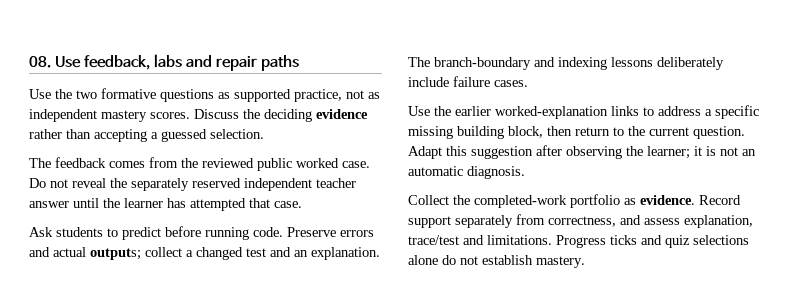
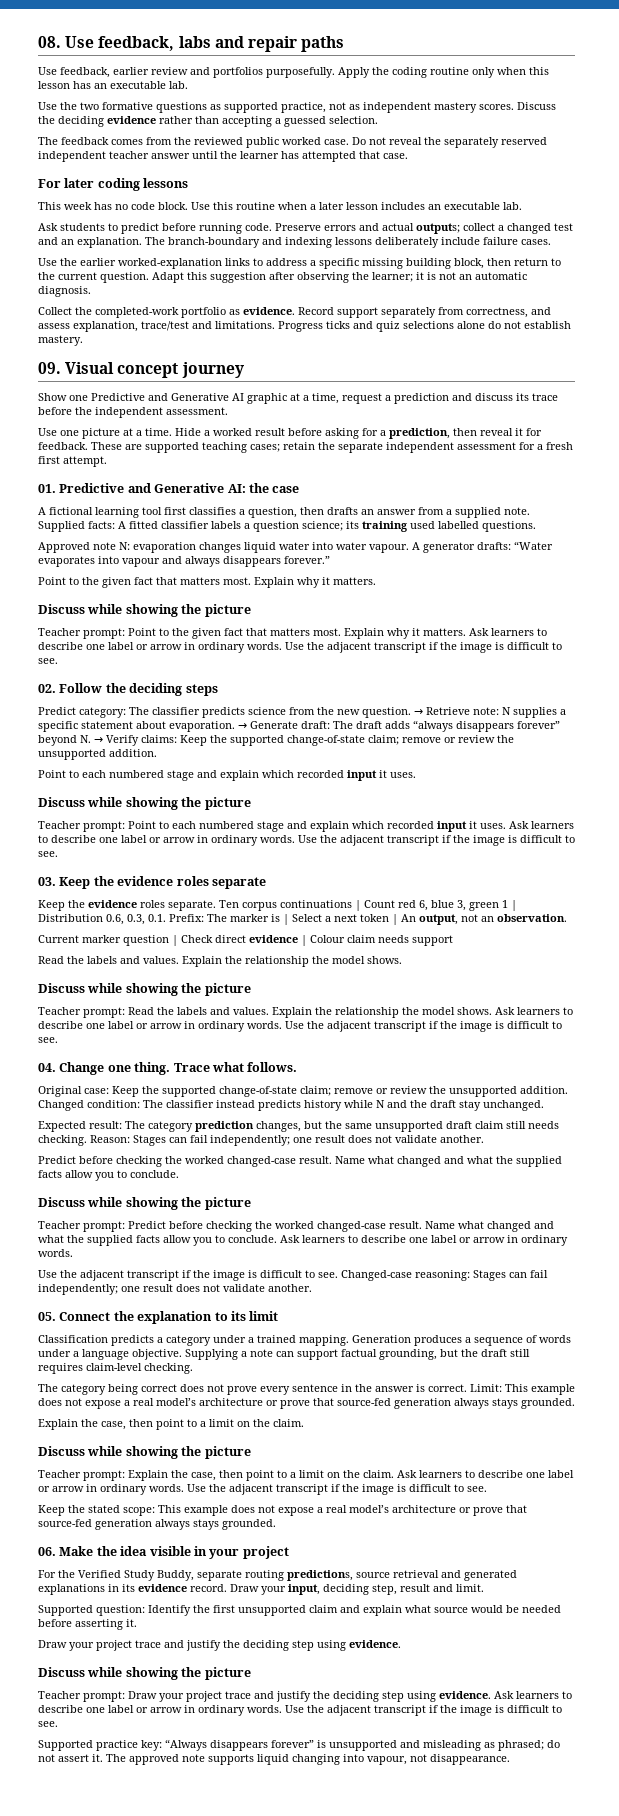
(300, 63) none -> [38,67,549,78] [38,81,188,89] // Use feedback, earlier review and portfolios purposefully. Apply the coding routine only when this lesson has an executable lab.
(302, 204) none -> [38,178,189,191] [38,202,522,210] // For later coding lessons // This week has no code block. Use this routine when a later lesson includes an executable lab.
(585, 262) none -> [38,362,244,378] [38,393,558,404] [38,407,228,418] [38,428,542,439] [38,442,573,453] [38,456,107,467] [38,483,300,493] [38,507,530,518] [38,521,536,532] [38,541,553,553] [38,556,330,567] [38,577,376,588] [38,604,251,617] [38,628,547,639] [38,642,562,653] [38,658,58,664] [38,683,218,696] [38,707,566,718] [38,720,560,732] [38,735,514,746] [38,749,157,760] [38,770,416,781] [38,797,251,810] [38,821,574,832] [38,835,575,846] [38,851,58,857] [38,876,266,889] [38,900,517,911] [38,914,567,925] [38,935,453,946] [38,956,402,967] [38,983,251,996] [38,1007,573,1018] [38,1021,562,1032] [38,1037,58,1043] [38,1062,298,1075] [38,1086,568,1097] [38,1100,544,1111] [38,1121,559,1132] [38,1135,484,1146] [38,1156,562,1167] [38,1170,179,1181] [38,1197,251,1210] [38,1221,554,1232] [38,1235,568,1246] [38,1249,73,1257] [38,1270,548,1281] [38,1284,312,1295] [38,1311,279,1324] [38,1335,571,1346] [38,1349,530,1360] [38,1363,193,1374] [38,1384,575,1395] [38,1398,575,1409] [38,1419,304,1430] [38,1446,251,1459] [38,1470,574,1481] [38,1484,487,1495] [38,1505,527,1516] [38,1519,276,1530] [38,1546,289,1559] [38,1570,517,1581] [38,1584,484,1595] [38,1605,561,1616] [38,1619,137,1630] [38,1640,401,1651] [38,1667,251,1680] [38,1691,572,1702] [38,1705,562,1716] [38,1721,58,1727] [38,1739,560,1751] [38,1754,510,1765] // 09. Visual concept journey // Show one Predictive and Generative AI graphic at a time, request a prediction and discuss its trace before the independent assessment. // Use one picture at a time. Hide a worked result before asking for a prediction, then reveal it for feedback. These are supported teaching cases; retain the separate independent assessment for a fresh first attempt. // 01. Predictive and Generative AI: the case // A fictional learning tool first classifies a question, then drafts an answer from a supplied note. Supplied facts: A fitted classifier labels a question science; its training used labelled questions. // Approved note N: evaporation changes liquid water into water vapour. A generator drafts: “Water evaporates into vapour and always disappears forever.” // Point to the given fact that matters most. Explain why it matters. // Discuss while showing the picture // Teacher prompt: Point to the given fact that matters most. Explain why it matters. Ask learners to describe one label or arrow in ordinary words. Use the adjacent transcript if the image is difficult to see. // 02. Follow the deciding steps // Predict category: The classifier predicts science from the new question. → Retrieve note: N supplies a specific statement about evaporation. → Generate draft: The draft adds “always disappears forever” beyond N. → Verify claims: Keep the supported change-of-state claim; remove or review the unsupported addition. // Point to each numbered stage and explain which recorded input it uses. // Discuss while showing the picture // Teacher prompt: Point to each numbered stage and explain which recorded input it uses. Ask learners to describe one label or arrow in ordinary words. Use the adjacent transcript if the image is difficult to see. // 03. Keep the evidence roles separate // Keep the evidence roles separate. Ten corpus continuations | Count red 6, blue 3, green 1 | Distribution 0.6, 0.3, 0.1. Prefix: The marker is | Select a next token | An output, not an observation. // Current marker question | Check direct evidence | Colour claim needs support // Read the labels and values. Explain the relationship the model shows. // Discuss while showing the picture // Teacher prompt: Read the labels and values. Explain the relationship the model shows. Ask learners to describe one label or arrow in ordinary words. Use the adjacent transcript if the image is difficult to see. // 04. Change one thing. Trace what follows. // Original case: Keep the supported change-of-state claim; remove or review the unsupported addition. Changed condition: The classifier instead predicts history while N and the draft stay unchanged. // Expected result: The category prediction changes, but the same unsupported draft claim still needs checking. Reason: Stages can fail independently; one result does not validate another. // Predict before checking the worked changed-case result. Name what changed and what the supplied facts allow you to conclude. // Discuss while showing the picture // Teacher prompt: Predict before checking the worked changed-case result. Name what changed and what the supplied facts allow you to conclude. Ask learners to describe one label or arrow in ordinary words. // Use the adjacent transcript if the image is difficult to see. Changed-case reasoning: Stages can fail independently; one result does not validate another. // 05. Connect the explanation to its limit // Classification predicts a category under a trained mapping. Generation produces a sequence of words under a language objective. Supplying a note can support factual grounding, but the draft still requires claim-level checking. // The category being correct does not prove every sentence in the answer is correct. Limit: This example does not expose a real model’s architecture or prove that source-fed generation always stays grounded. // Explain the case, then point to a limit on the claim. // Discuss while showing the picture // Teacher prompt: Explain the case, then point to a limit on the claim. Ask learners to describe one label or arrow in ordinary words. Use the adjacent transcript if the image is difficult to see. // Keep the stated scope: This example does not expose a real model’s architecture or prove that source-fed generation always stays grounded. // 06. Make the idea visible in your project // For the Verified Study Buddy, separate routing predictions, source retrieval and generated explanations in its evidence record. Draw your input, deciding step, result and limit. // Supported question: Identify the first unsupported claim and explain what source would be needed before asserting it. // Draw your project trace and justify the deciding step using evidence. // Discuss while showing the picture // Teacher prompt: Draw your project trace and justify the deciding step using evidence. Ask learners to describe one label or arrow in ordinary words. Use the adjacent transcript if the image is difficult to see. // Supported practice key: “Always disappears forever” is unsupported and misleading as phrased; do not assert it. The approved note supports liquid changing into vapour, not disappearance.

